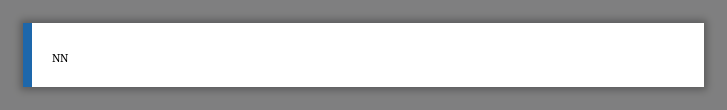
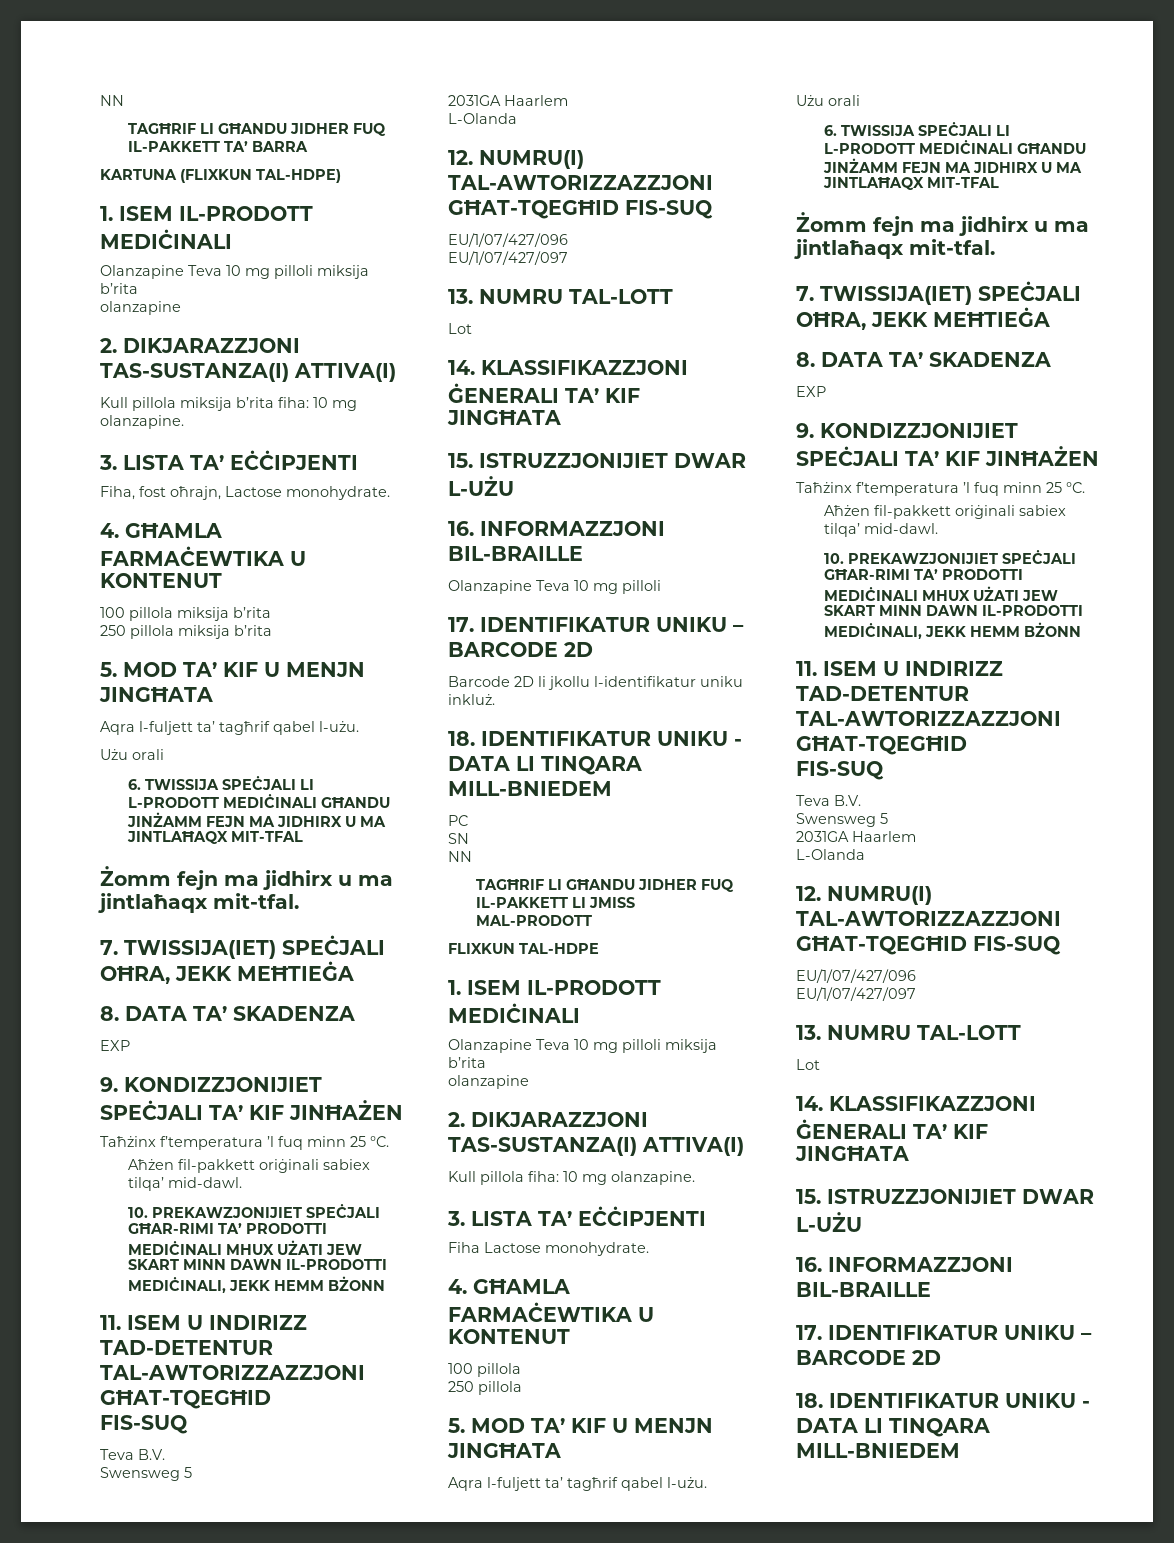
[52,54,69,62] NN -> [100,95,124,106] [127,123,386,136] [127,141,308,152] [100,169,341,183] [100,206,313,221] [100,229,232,249] [100,265,369,279] [100,283,138,294] [100,301,181,315] [100,338,300,353] [100,363,396,382] [100,397,357,411] [100,415,184,429] [99,450,358,470] [100,486,390,500] [100,523,222,538] [100,546,306,566] [100,573,222,588] [100,607,271,621] [100,625,272,639] [100,662,365,677] [99,687,213,702] [100,721,359,735] [100,749,164,760] [127,776,314,790] [127,794,390,808] [126,812,386,827] [126,831,303,844] [100,866,393,890] [98,893,299,913] [100,935,385,959] [100,961,354,984] [100,1006,355,1021] [100,1040,130,1051] [100,1077,322,1092] [100,1100,403,1120] [100,1136,389,1150] [127,1159,370,1173] [127,1177,242,1191] [127,1204,380,1218] [127,1223,327,1234] [127,1240,362,1255] [127,1259,387,1270] [127,1276,385,1293] [100,1315,307,1330] [100,1340,273,1355] [100,1365,365,1380] [100,1390,271,1409] [100,1415,188,1434] [100,1449,165,1460] [100,1467,192,1481] [448,95,568,106] [448,113,517,124] [448,150,584,169] [448,175,713,190] [448,200,713,219] [448,233,568,247] [448,251,568,265] [448,289,673,304] [448,323,472,334] [448,360,688,375] [448,383,640,403] [447,410,561,425] [448,453,746,468] [448,476,514,496] [448,521,665,536] [448,546,583,561] [448,580,661,594] [448,617,744,632] [448,642,593,657] [448,676,743,690] [448,694,495,705] [448,731,742,746] [448,756,642,775] [448,781,612,796] [448,815,468,826] [448,833,469,844] [448,851,472,862] [475,879,734,892] [475,897,635,908] [475,915,592,926] [448,943,599,954] [448,980,661,995] [448,1003,580,1023] [448,1039,717,1053] [448,1057,486,1068] [448,1075,529,1089] [448,1112,648,1127] [448,1137,744,1156] [448,1171,695,1185] [447,1206,706,1226] [448,1242,649,1256] [448,1279,570,1294] [448,1302,654,1322] [448,1329,570,1344] [448,1363,521,1377] [448,1381,522,1395] [448,1418,713,1433] [447,1443,561,1458] [448,1477,707,1491] [796,95,860,106] [823,122,1010,136] [823,140,1086,154] [822,158,1082,173] [822,177,999,190] [796,212,1089,236] [794,239,995,259] [796,281,1081,305] [796,307,1050,330] [796,352,1051,367] [796,386,826,397] [796,423,1018,438] [796,446,1099,466] [796,482,1085,496] [823,505,1066,519] [823,523,938,537] [823,550,1076,564] [823,569,1023,580] [823,586,1058,601] [823,605,1083,616] [823,622,1081,639] [796,661,1003,676] [796,686,969,701] [796,711,1061,726] [796,736,967,755] [796,761,884,780] [796,795,861,806] [796,813,888,827] [796,831,916,842] [796,849,865,860] [796,886,932,905] [796,911,1061,926] [796,936,1061,955] [796,969,916,983] [796,987,916,1001] [796,1025,1021,1040] [796,1059,820,1070] [796,1096,1036,1111] [796,1119,988,1139] [795,1146,909,1161] [796,1189,1094,1204] [796,1212,862,1232] [796,1257,1013,1272] [796,1282,931,1297] [796,1325,1092,1340] [796,1350,941,1365] [796,1393,1090,1408] [796,1418,990,1437] [796,1443,960,1458] NN // TAGĦRIF LI GĦANDU JIDHER FUQ IL-PAKKETT TA’ BARRA // KARTUNA (FLIXKUN TAL-HDPE) // 1. ISEM IL-PRODOTT MEDIĊINALI // Olanzapine Teva 10 mg pilloli miksija b’rita // olanzapine // 2. DIKJARAZZJONI TAS-SUSTANZA(I) ATTIVA(I) // Kull pillola miksija b’rita fiha: 10 mg olanzapine. // 3. LISTA TA’ EĊĊIPJENTI // Fiha, fost oħrajn, Lactose monohydrate. // 4. GĦAMLA FARMAĊEWTIKA U KONTENUT // 100 pillola miksija b’rita // 250 pillola miksija b’rita // 5. MOD TA’ KIF U MENJN JINGĦATA // Aqra l-fuljett ta’ tagħrif qabel l-użu. // Użu orali // 6. TWISSIJA SPEĊJALI LI L-PRODOTT MEDIĊINALI GĦANDU JINŻAMM FEJN MA JIDHIRX U MA JINTLAĦAQX MIT-TFAL // Żomm fejn ma jidhirx u ma jintlaħaqx mit-tfal. // 7. TWISSIJA(IET) SPEĊJALI OĦRA, JEKK MEĦTIEĠA // 8. DATA TA’ SKADENZA // EXP // 9. KONDIZZJONIJIET SPEĊJALI TA’ KIF JINĦAŻEN // Taħżinx f’temperatura ’l fuq minn 25 °C. // Aħżen fil-pakkett oriġinali sabiex tilqa’ mid-dawl. // 10. PREKAWZJONIJIET SPEĊJALI GĦAR-RIMI TA’ PRODOTTI MEDIĊINALI MHUX UŻATI JEW SKART MINN DAWN IL-PRODOTTI MEDIĊINALI, JEKK HEMM BŻONN // 11. ISEM U INDIRIZZ TAD-DETENTUR TAL-AWTORIZZAZZJONI GĦAT-TQEGĦID // FIS-SUQ // Teva B.V. // Swensweg 5 // 2031GA Haarlem // L-Olanda // 12. NUMRU(I) TAL-AWTORIZZAZZJONI GĦAT-TQEGĦID FIS-SUQ // EU/1/07/427/096 // EU/1/07/427/097 // 13. NUMRU TAL-LOTT // Lot // 14. KLASSIFIKAZZJONI ĠENERALI TA’ KIF JINGĦATA // 15. ISTRUZZJONIJIET DWAR L-UŻU // 16. INFORMAZZJONI BIL-BRAILLE // Olanzapine Teva 10 mg pilloli // 17. IDENTIFIKATUR UNIKU – BARCODE 2D // Barcode 2D li jkollu l-identifikatur uniku inkluż. // 18. IDENTIFIKATUR UNIKU - DATA LI TINQARA MILL-BNIEDEM // PC // SN // NN // TAGĦRIF LI GĦANDU JIDHER FUQ IL-PAKKETT LI JMISS MAL-PRODOTT // FLIXKUN TAL-HDPE // 1. ISEM IL-PRODOTT MEDIĊINALI // Olanzapine Teva 10 mg pilloli miksija b’rita // olanzapine // 2. DIKJARAZZJONI TAS-SUSTANZA(I) ATTIVA(I) // Kull pillola fiha: 10 mg olanzapine. // 3. LISTA TA’ EĊĊIPJENTI // Fiha Lactose monohydrate. // 4. GĦAMLA FARMAĊEWTIKA U KONTENUT // 100 pillola // 250 pillola // 5. MOD TA’ KIF U MENJN JINGĦATA // Aqra l-fuljett ta’ tagħrif qabel l-użu. // Użu orali // 6. TWISSIJA SPEĊJALI LI L-PRODOTT MEDIĊINALI GĦANDU JINŻAMM FEJN MA JIDHIRX U MA JINTLAĦAQX MIT-TFAL // Żomm fejn ma jidhirx u ma jintlaħaqx mit-tfal. // 7. TWISSIJA(IET) SPEĊJALI OĦRA, JEKK MEĦTIEĠA // 8. DATA TA’ SKADENZA // EXP // 9. KONDIZZJONIJIET SPEĊJALI TA’ KIF JINĦAŻEN // Taħżinx f’temperatura ’l fuq minn 25 °C. // Aħżen fil-pakkett oriġinali sabiex tilqa’ mid-dawl. // 10. PREKAWZJONIJIET SPEĊJALI GĦAR-RIMI TA’ PRODOTTI MEDIĊINALI MHUX UŻATI JEW SKART MINN DAWN IL-PRODOTTI MEDIĊINALI, JEKK HEMM BŻONN // 11. ISEM U INDIRIZZ TAD-DETENTUR TAL-AWTORIZZAZZJONI GĦAT-TQEGĦID // FIS-SUQ // Teva B.V. // Swensweg 5 // 2031GA Haarlem // L-Olanda // 12. NUMRU(I) TAL-AWTORIZZAZZJONI GĦAT-TQEGĦID FIS-SUQ // EU/1/07/427/096 // EU/1/07/427/097 // 13. NUMRU TAL-LOTT // Lot // 14. KLASSIFIKAZZJONI ĠENERALI TA’ KIF JINGĦATA // 15. ISTRUZZJONIJIET DWAR L-UŻU // 16. INFORMAZZJONI BIL-BRAILLE // 17. IDENTIFIKATUR UNIKU – BARCODE 2D // 18. IDENTIFIKATUR UNIKU - DATA LI TINQARA MILL-BNIEDEM

